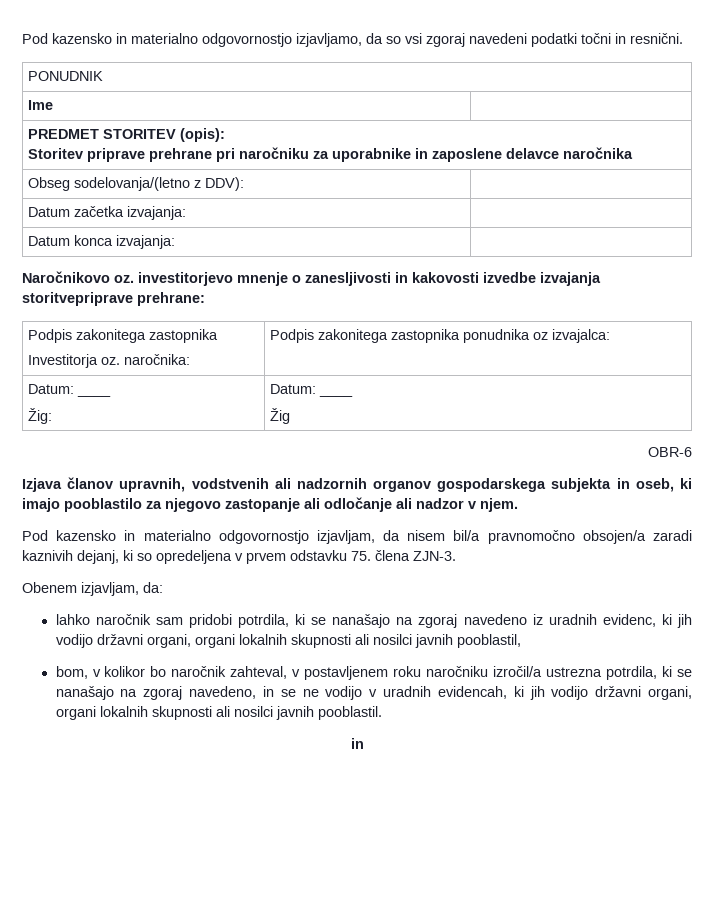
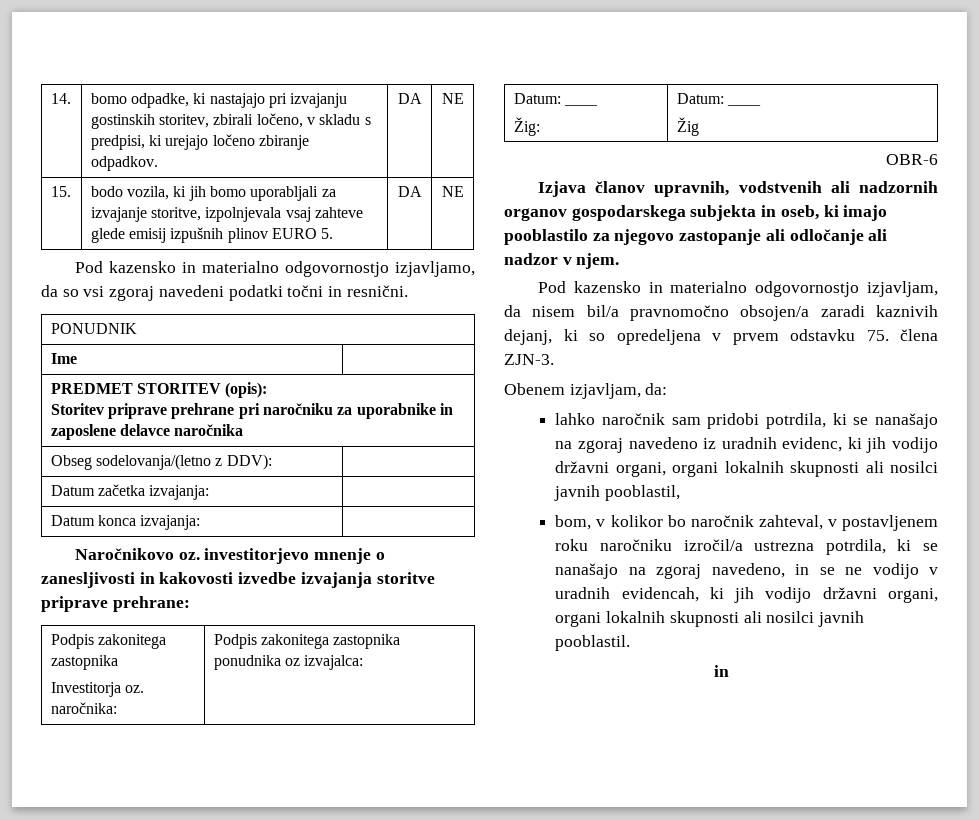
(22, 38) none -> [50,93,71,104] [90,93,348,108] [90,113,371,129] [90,134,309,150] [90,156,158,171] [397,93,422,104] [441,93,464,104] [50,186,71,197] [90,186,336,201] [90,207,363,222] [90,227,334,243] [397,186,422,197] [441,186,464,197] 14. | bomo odpadke, ki nastajajo pri izvajanju gostinskih storitev, zbirali ločeno, v skladu s predpisi, ki urejajo ločeno zbiranje odpadkov. | DA | NE // 15. | bodo vozila, ki jih bomo uporabljali za izvajanje storitve, izpolnjevala vsaj zahteve glede emisij izpušnih plinov EURO 5. | DA | NE //
[22,292,133,306] storitvepriprave -> [376,572,435,584] [41,596,108,612] storitve priprave

